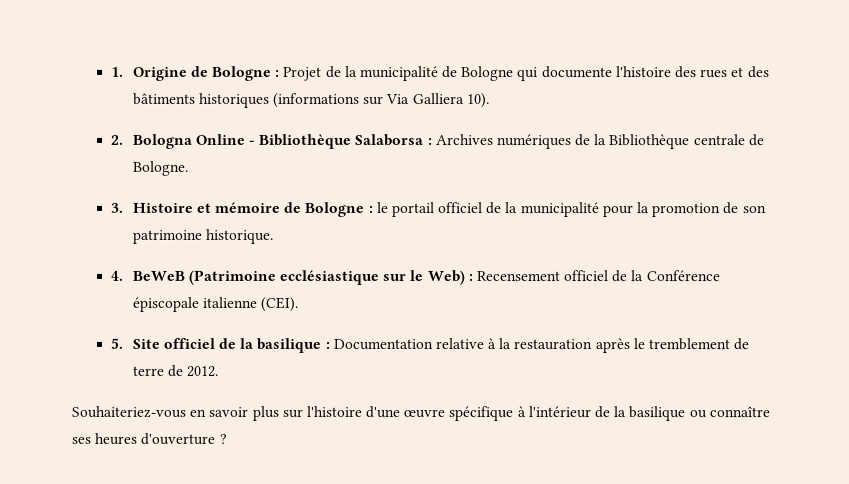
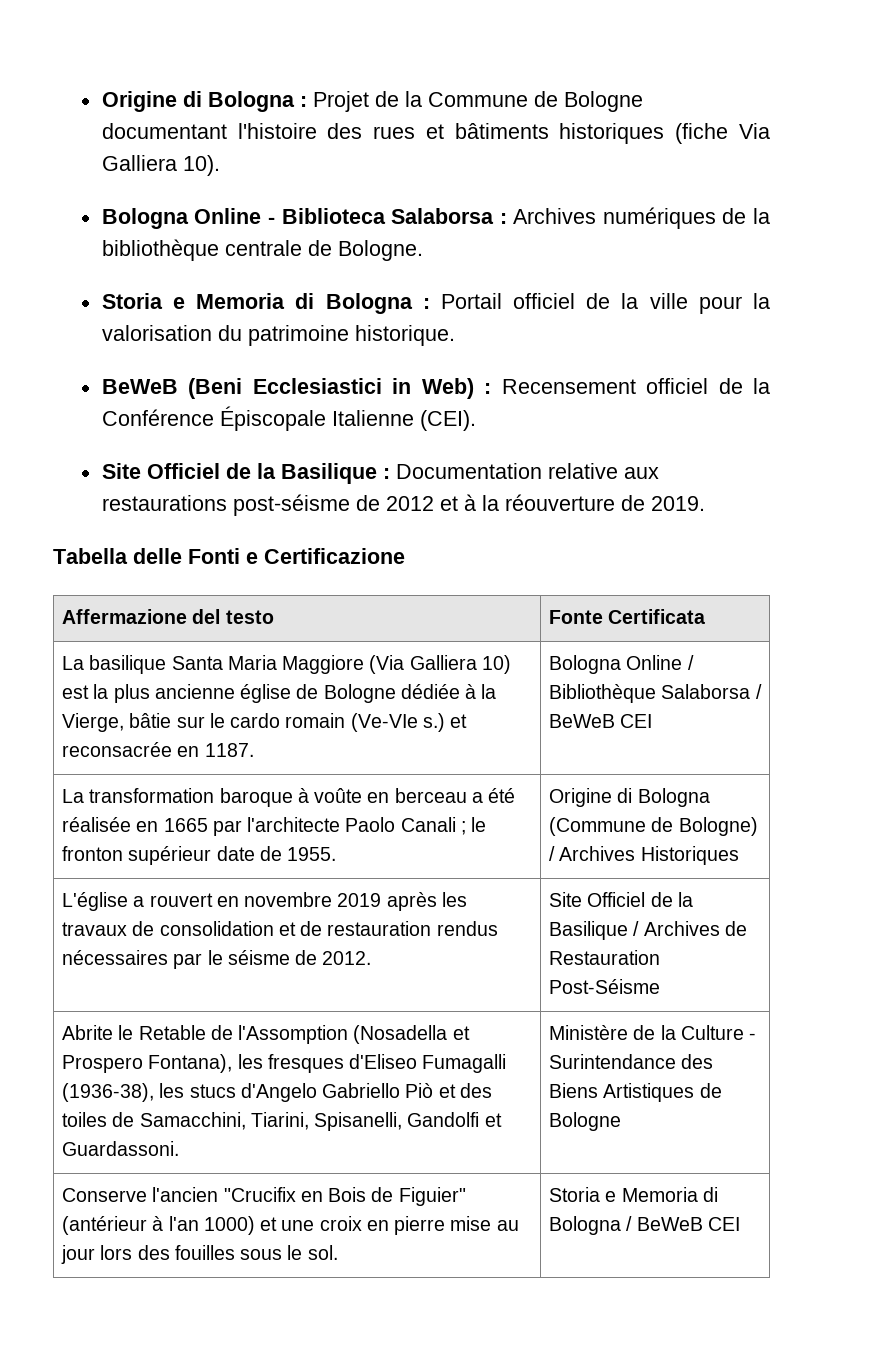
[110,65,273,81] 1. Origine de Bologne -> [101,91,295,112] Origine di Bologna
[359,65,613,82] municipalité de Bologne qui documente -> [427,91,643,112] [101,123,227,139] Commune de Bologne documentant
[747,66,770,79] des -> (444, 131) none
[273,92,385,108] (informations sur -> [675,123,729,144] (fiche
[110,134,124,145] 2. -> (220, 165) none
[259,133,353,149] Bibliothèque -> [281,208,386,224] Biblioteca
[609,134,691,150] Bibliothèque -> [101,239,219,261] bibliothèque
[110,201,600,218] 3. Histoire et mémoire de Bologne : le portail officiel de la municipalité -> [101,293,688,314] Storia e Memoria di Bologna : Portail officiel de la ville
[652,202,767,218] promotion de son -> [101,325,242,341] valorisation du
[109,269,424,285] 4. BeWeB (Patrimoine ecclésiastique sur le -> [101,378,412,399] BeWeB (Beni Ecclesiastici in
[131,296,257,312] épiscopale italienne -> [219,406,414,431] Épiscopale Italienne
[109,337,322,353] 5. Site officiel de la basilique -> [101,463,377,484] Site Officiel de la Basilique
[487,338,750,354] [131,364,219,377] [71,405,770,422] [71,432,227,445] à la restauration après le tremblement de terre de 2012. // Souhaiteriez-vous en savoir plus sur l'histoire d'une œuvre spécifique à l'intérieur de la basilique ou connaître ses heures d'ouverture ? -> [623,467,659,479] [101,494,705,516] [53,548,405,564] [62,609,274,624] [549,609,706,624] [62,655,511,674] [62,684,497,703] [62,713,468,732] [62,742,254,757] [549,655,694,674] [549,684,762,703] [549,714,653,728] [62,788,516,807] [62,817,487,836] [62,846,337,865] [549,788,710,807] [549,817,758,836] [549,846,739,865] [62,892,467,911] [62,921,498,936] [62,950,372,969] [549,892,693,907] [549,921,747,940] [549,950,661,965] [549,979,661,994] [62,1025,470,1044] [62,1054,507,1073] [62,1083,492,1102] [62,1112,502,1131] [62,1141,180,1156] [549,1025,757,1040] [549,1054,714,1069] [549,1083,722,1102] [549,1112,622,1131] [62,1187,466,1206] [62,1216,519,1235] [61,1245,338,1264] [549,1187,718,1202] [549,1216,740,1235] aux restaurations post-séisme de 2012 et à la réouverture de 2019. // Tabella delle Fonti e Certificazione // Affermazione del testo | Fonte Certificata // La basilique Santa Maria Maggiore (Via Galliera 10) est la plus ancienne église de Bologne dédiée à la Vierge, bâtie sur le cardo romain (Ve-VIe s.) et reconsacrée en 1187. | Bologna Online / Bibliothèque Salaborsa / BeWeB CEI // La transformation baroque à voûte en berceau a été réalisée en 1665 par l'architecte Paolo Canali ; le fronton supérieur date de 1955. | Origine di Bologna (Commune de Bologne) / Archives Historiques // L'église a rouvert en novembre 2019 après les travaux de consolidation et de restauration rendus nécessaires par le séisme de 2012. | Site Officiel de la Basilique / Archives de Restauration Post-Séisme // Abrite le Retable de l'Assomption (Nosadella et Prospero Fontana), les fresques d'Eliseo Fumagalli (1936-38), les stucs d'Angelo Gabriello Piò et des toiles de Samacchini, Tiarini, Spisanelli, Gandolfi et Guardassoni. | Ministère de la Culture - Surintendance des Biens Artistiques de Bologne // Conserve l'ancien "Crucifix en Bois de Figuier" (antérieur à l'an 1000) et une croix en pierre mise au jour lors des fouilles sous le sol. | Storia e Memoria di Bologna / BeWeB CEI

